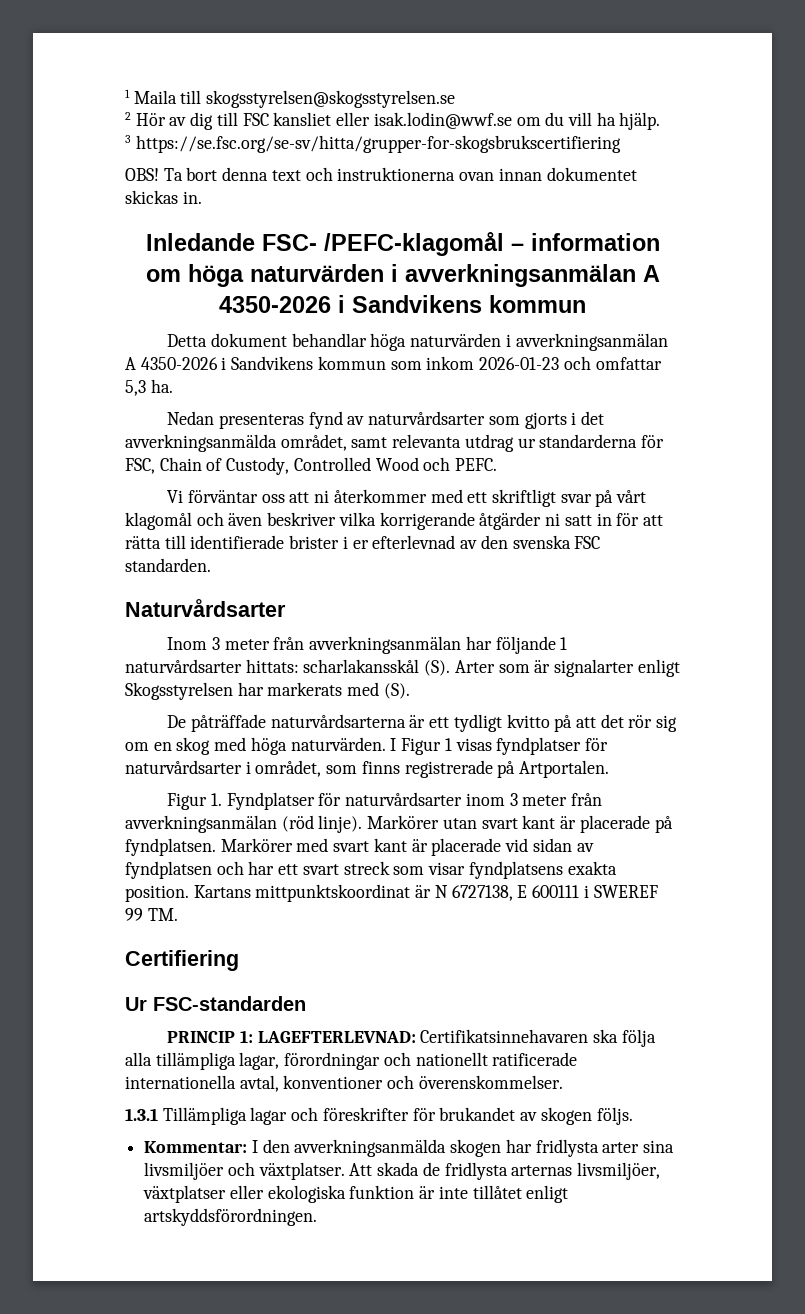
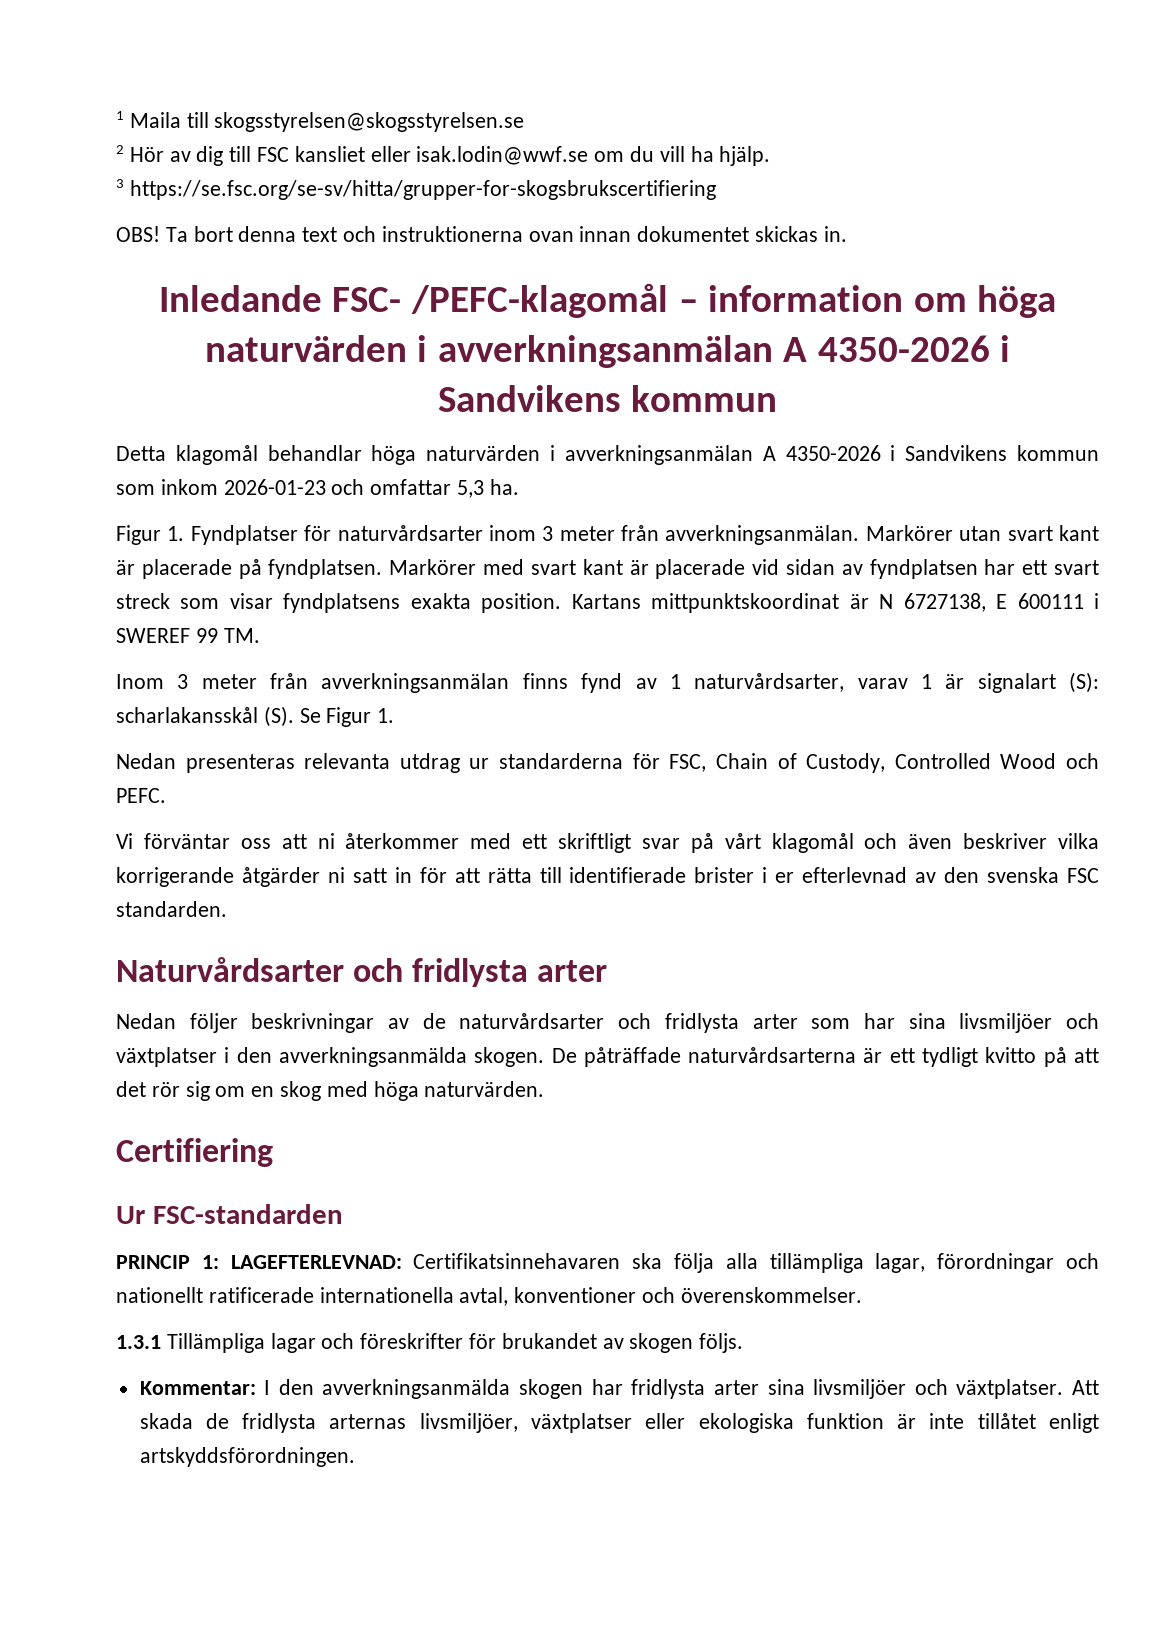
[210,333,287,347] dokument -> [175,445,258,465] klagomål
[167,411,604,429] [125,434,388,452] Nedan presenteras fynd av naturvårdsarter som gjorts i det avverkningsanmälda området, samt -> [116,525,1099,545] [116,559,1099,579] [116,593,1099,613] [116,628,260,643] [116,672,1100,693] [116,706,395,727] [116,753,295,773] Figur 1. Fyndplatser för naturvårdsarter inom 3 meter från avverkningsanmälan. Markörer utan svart kant är placerade på fyndplatsen. Markörer med svart kant är placerade vid sidan av fyndplatsen har ett svart streck som visar fyndplatsens exakta position. Kartans mittpunktskoordinat är N 6727138, E 600111 i SWEREF 99 TM. // Inom 3 meter från avverkningsanmälan finns fynd av 1 naturvårdsarter, varav 1 är signalart (S): scharlakansskål (S). Se Figur 1. // Nedan presenteras
[167,636,568,654] [125,659,680,677] [125,682,410,700] // Inom 3 meter från avverkningsanmälan har följande 1 naturvårdsarter hittats: scharlakansskål (S). Arter som är signalarter enligt Skogsstyrelsen har markerats med (S). // -> [353,958,608,987] [116,1013,1100,1033] [116,1047,545,1067] och fridlysta arter // Nedan följer beskrivningar av de naturvårdsarter och fridlysta arter som har sina livsmiljöer och växtplatser i den avverkningsanmälda skogen.
[390,737,608,755] [125,760,610,778] [167,792,602,810] [125,815,673,833] [125,838,594,856] [125,861,617,879] [125,884,658,902] [125,908,178,921] I Figur 1 visas fyndplatser för naturvårdsarter i området, som finns registrerade på Artportalen. // Figur 1. Fyndplatser för naturvårdsarter inom 3 meter från avverkningsanmälan (röd linje). Markörer utan svart kant är placerade på fyndplatsen. Markörer med svart kant är placerade vid sidan av fyndplatsen och har ett svart streck som visar fyndplatsens exakta position. Kartans mittpunktskoordinat är N 6727138, E 600111 i SWEREF 99 TM. -> (545, 1089) none

